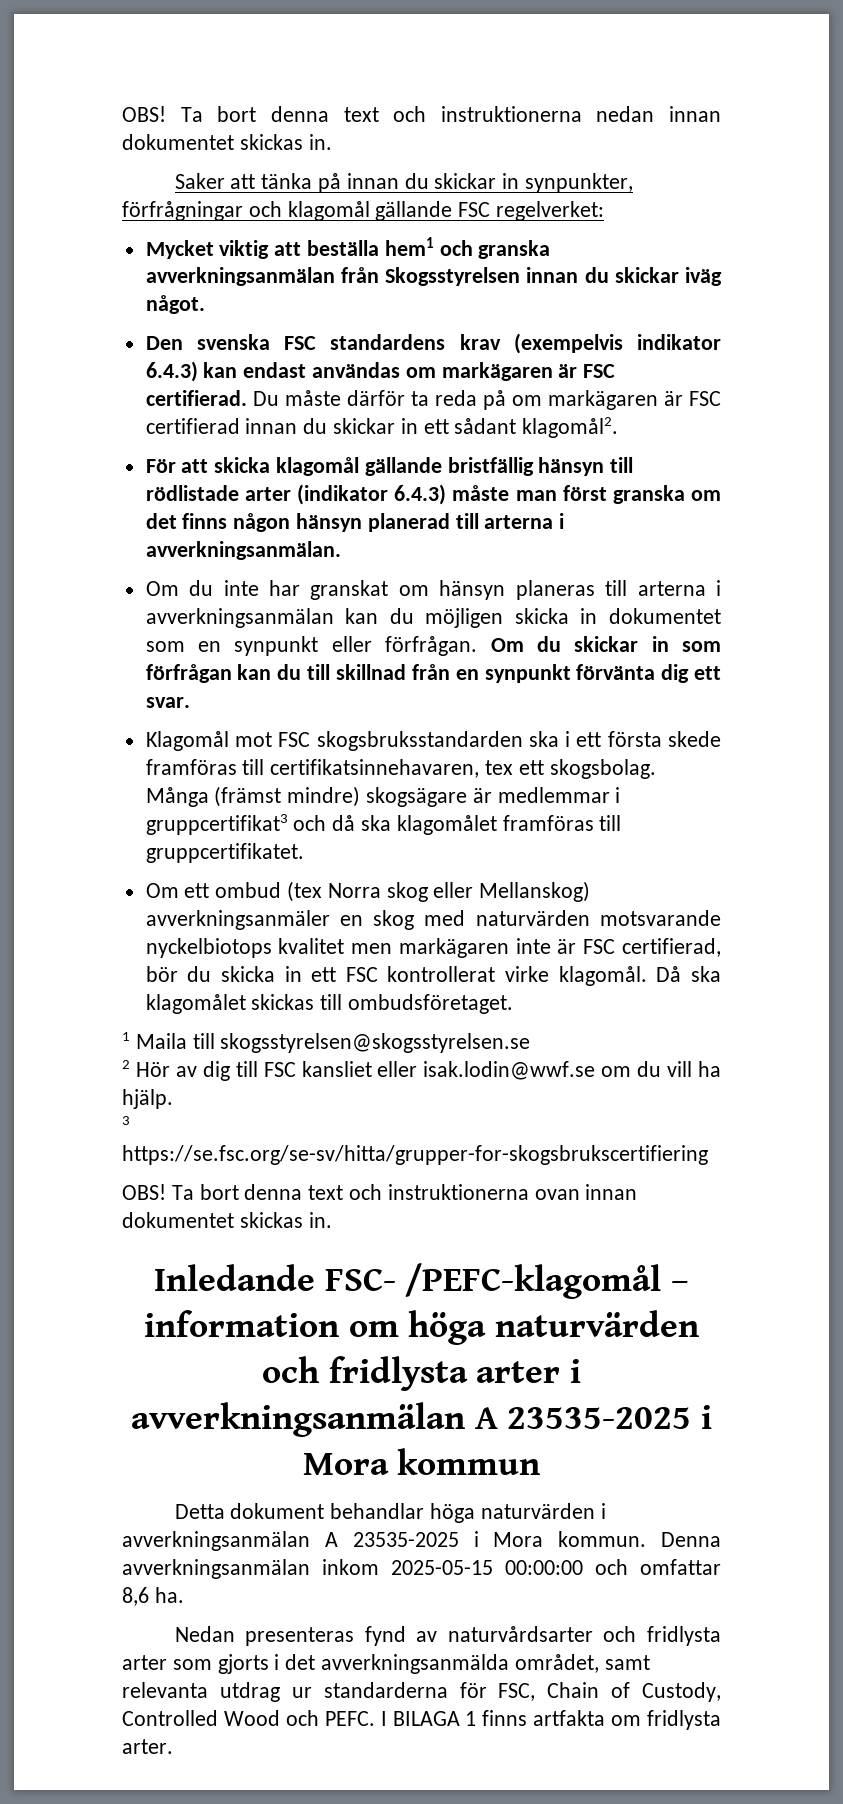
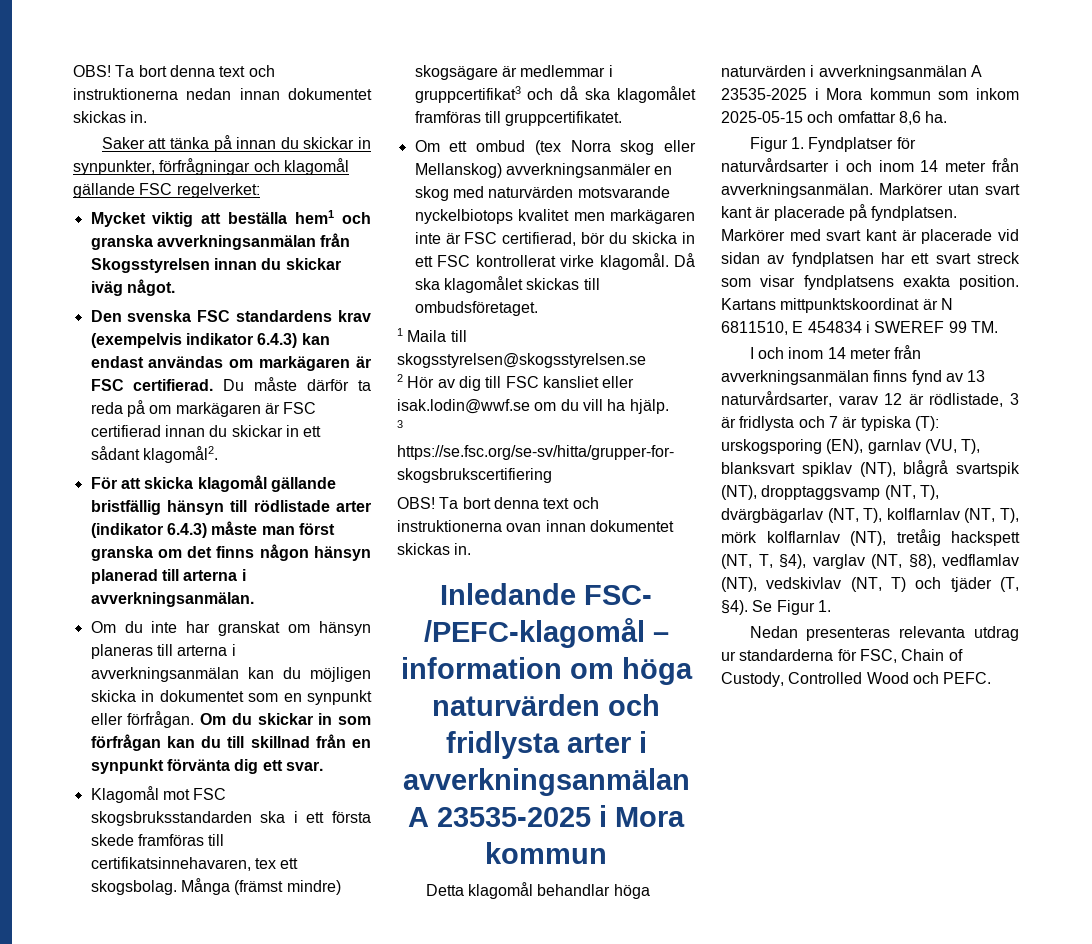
[230,1503,325,1519] dokument -> [467,882,533,899] klagomål
[558,1531,721,1547] [122,1559,310,1579] kommun. Denna avverkningsanmälan -> [869,88,969,100] kommun som
[505,1560,583,1575] 00:00:00 -> (803, 117) none
[174,1626,721,1646] [122,1654,650,1674] Nedan presenteras fynd av naturvårdsarter och fridlysta arter som gjorts i det avverkningsanmälda området, samt -> [749,137,916,152] [721,158,1019,172] [721,183,1020,198] [721,204,958,221] [721,229,1019,244] [721,252,1020,267] [721,275,1019,290] [721,298,953,313] [721,321,998,335] [749,345,922,359] [721,370,986,385] [721,391,1019,407] [721,416,939,431] [721,439,981,454] [721,460,1020,477] [721,485,939,500] [721,508,1019,523] [721,529,1020,546] [721,554,1019,569] [721,577,1019,592] [721,600,831,615] [749,626,891,641] Figur 1. Fyndplatser för naturvårdsarter i och inom 14 meter från avverkningsanmälan. Markörer utan svart kant är placerade på fyndplatsen. Markörer med svart kant är placerade vid sidan av fyndplatsen har ett svart streck som visar fyndplatsens exakta position. Kartans mittpunktskoordinat är N 6811510, E 454834 i SWEREF 99 TM. // I och inom 14 meter från avverkningsanmälan finns fynd av 13 naturvårdsarter, varav 12 är rödlistade, 3 är fridlysta och 7 är typiska (T): urskogsporing (EN), garnlav (VU, T), blanksvart spiklav (NT), blågrå svartspik (NT), dropptaggsvamp (NT, T), dvärgbägarlav (NT, T), kolflarnlav (NT, T), mörk kolflarnlav (NT), tretåig hackspett (NT, T, §4), varglav (NT, §8), vedflamlav (NT), vedskivlav (NT, T) och tjäder (T, §4). Se Figur 1. // Nedan presenteras
[380,1710,721,1730] [122,1739,173,1754] I BILAGA 1 finns artfakta om fridlysta arter. -> (992, 678) none

